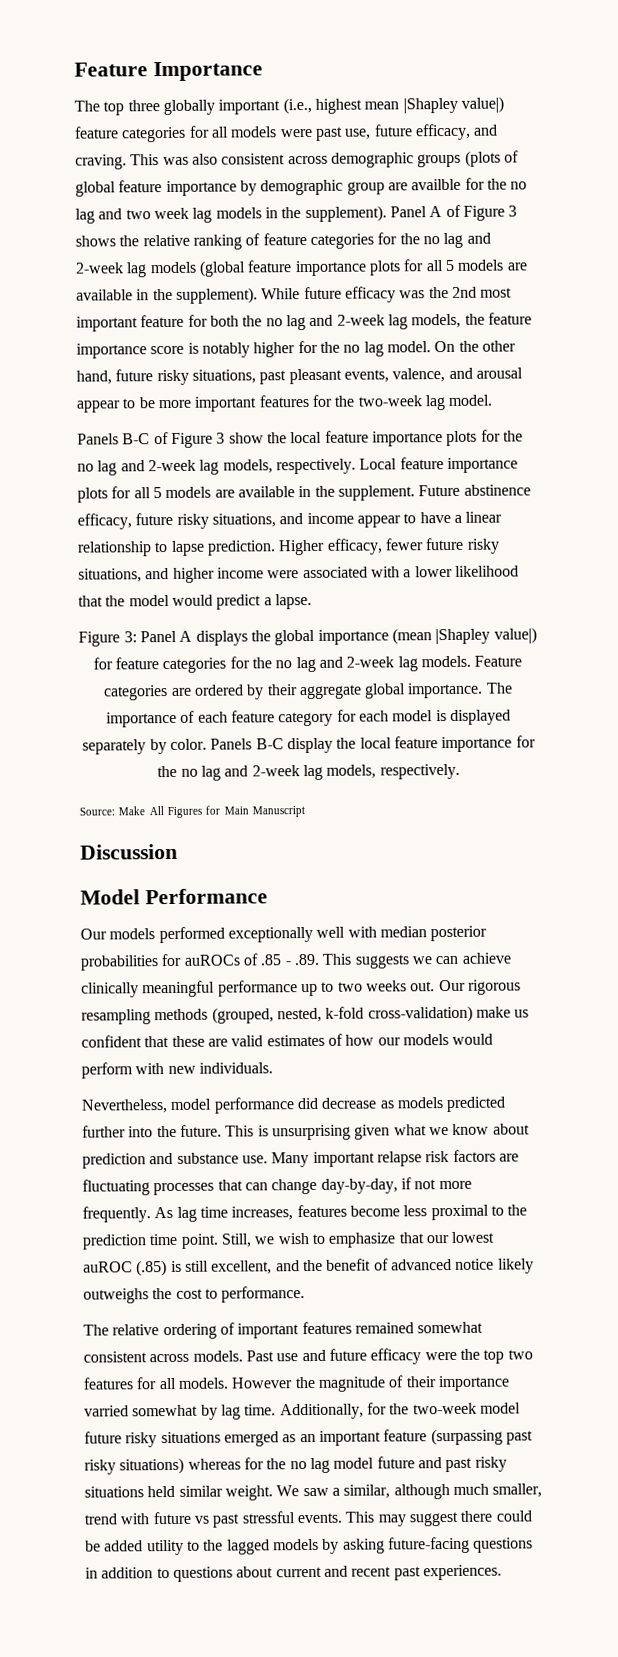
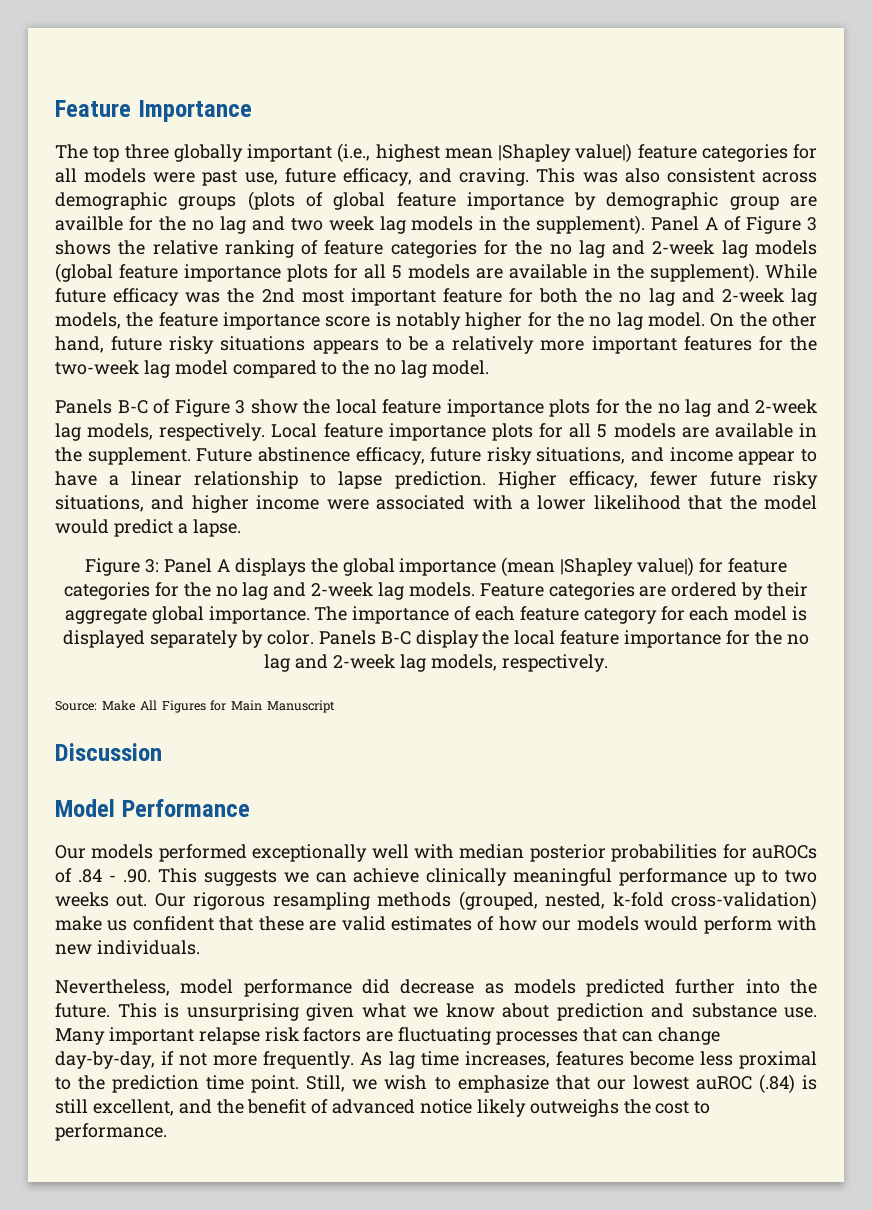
[191,367,523,385] [76,397,155,413] situations, past pleasant events, valence, and arousal appear to be -> [220,336,535,354] situations appears to be a relatively
(446, 403) none -> [174,360,428,378] model compared to the no lag
[260,953,319,966] .85 - .89. -> [77,869,151,883] .84 - .90.
[136,1260,168,1277] (.85) -> [758,1074,795,1094] (.84)
[83,1321,484,1340] [83,1348,533,1365] [83,1375,510,1392] [84,1402,521,1420] [84,1428,533,1448] [84,1456,507,1475] [84,1483,543,1501] [84,1510,532,1528] [85,1536,534,1556] [85,1564,502,1582] // The relative ordering of important features remained somewhat consistent across models. Past use and future efficacy were the top two features for all models. However the magnitude of their importance varried somewhat by lag time. Additionally, for the two-week model future risky situations emerged as an important feature (surpassing past risky situations) whereas for the no lag model future and past risky situations held similar weight. We saw a similar, although much smaller, trend with future vs past stressful events. This may suggest there could be added utility to the lagged models by asking future-facing questions in addition to questions about current and recent past experiences. -> (167, 1132) none

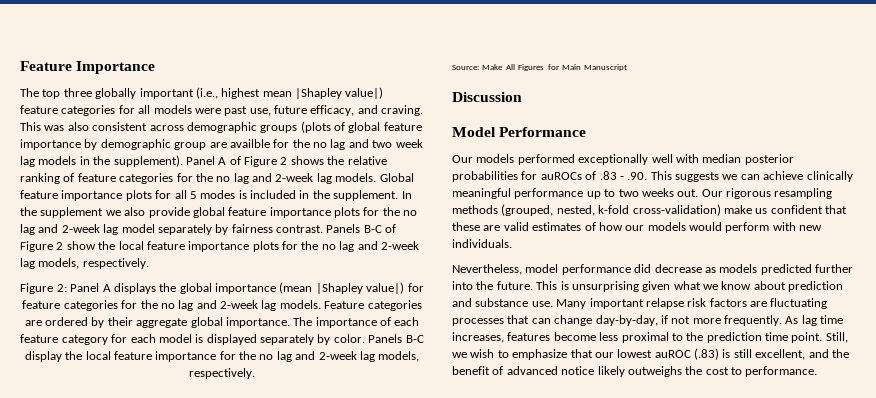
[807,217,818,231] 3 -> [280,157,288,165] 2
[755,240,818,255] [55,263,817,283] [55,288,817,306] [55,312,818,330] [55,336,817,354] [55,360,489,378] models (global feature importance plots for all 5 models are available in the supplement). While future efficacy was the 2nd most important feature for both the no lag and 2-week lag models, the feature importance score is notably higher for the no lag model. On the other hand, future risky situations appears to be a relatively more important features for the two-week lag model compared to the no lag model. // -> [335,173,414,182] [20,190,412,201] [20,207,418,218] [20,224,323,235] models. Global feature importance plots for all 5 modes is included in the supplement. In the supplement we also provide global feature importance plots for the no lag and 2-week lag model separately by fairness contrast.
[235,400,245,414] 3 -> [56,242,64,250] 2
[271,423,818,441] [55,447,817,465] [55,471,818,489] [55,495,817,513] [55,519,241,537] [85,558,160,576] Local feature importance plots for all 5 models are available in the supplement. Future abstinence efficacy, future risky situations, and income appear to have a linear relationship to lapse prediction. Higher efficacy, fewer future risky situations, and higher income were associated with a lower likelihood that the model would predict a lapse. // Figure 3: -> [20,283,67,294] // Figure 2:
[77,869,102,883] .84 -> [599,171,617,180] .83
[758,1074,795,1094] (.84) -> [694,348,719,360] (.83)

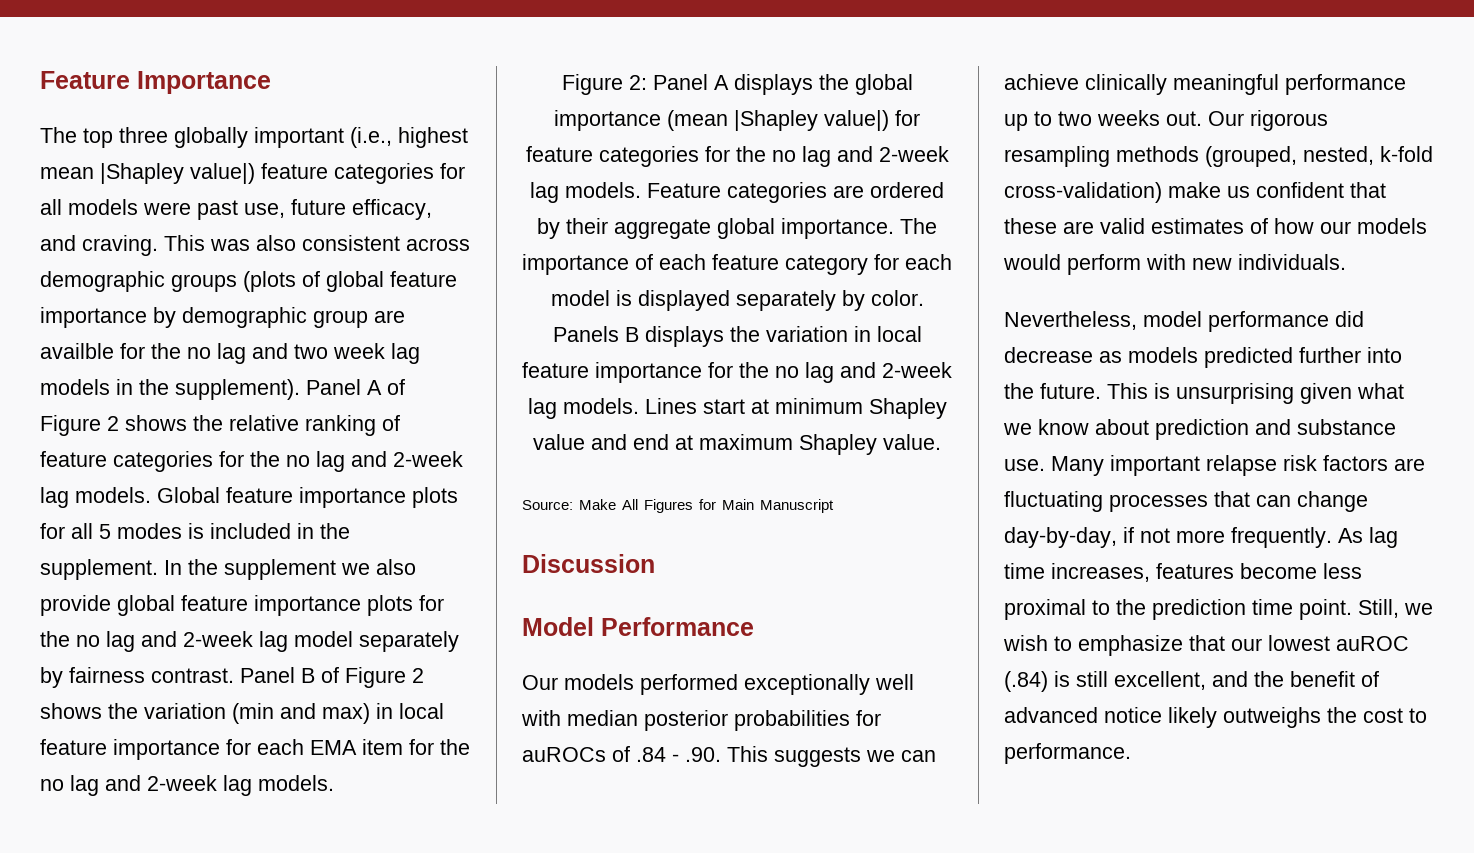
[326,224,397,233] [20,241,419,252] [20,258,149,269] Panels B-C of Figure 2 show the local feature importance plots for the no lag and 2-week lag models, respectively. -> [240,667,424,688] [40,703,444,724] [40,739,470,760] [40,775,334,796] Panel B of Figure 2 shows the variation (min and max) in local feature importance for each EMA item for the no lag and 2-week lag models.
[405,335,424,343] [24,351,83,362] B-C display the -> [624,326,871,347] B displays the variation in
[378,351,420,362] [189,368,255,379] models, respectively. -> [562,398,947,419] [533,434,941,455] models. Lines start at minimum Shapley value and end at maximum Shapley value.
[599,171,617,180] .83 -> [636,747,666,762] .84
[694,348,719,360] (.83) -> [1004,671,1048,692] (.84)

